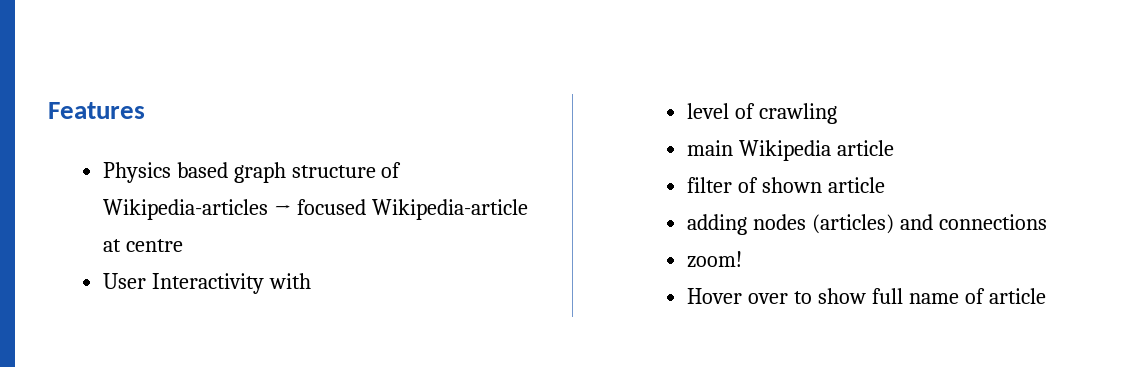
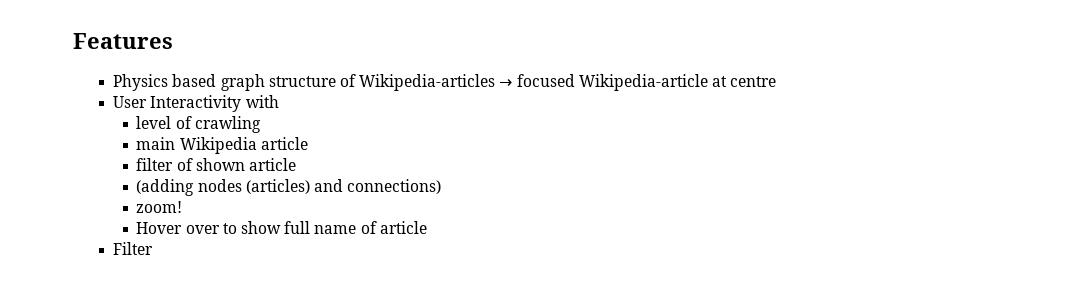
[687,214,748,235] adding -> [136,179,195,196] (adding
[938,214,1047,230] connections -> [347,179,442,194] connections)
(1046, 296) none -> [113,242,154,255] // Filter

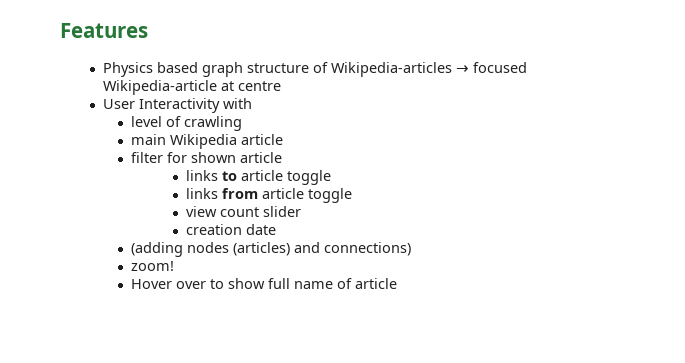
[176,158,193,171] of -> [166,152,187,163] for
(297, 164) none -> [185,170,331,185] [185,188,352,203] [185,206,301,217] [185,224,276,235] // links to article toggle // links from article toggle // view count slider // creation date
[113,242,154,255] // Filter -> (397, 283) none

